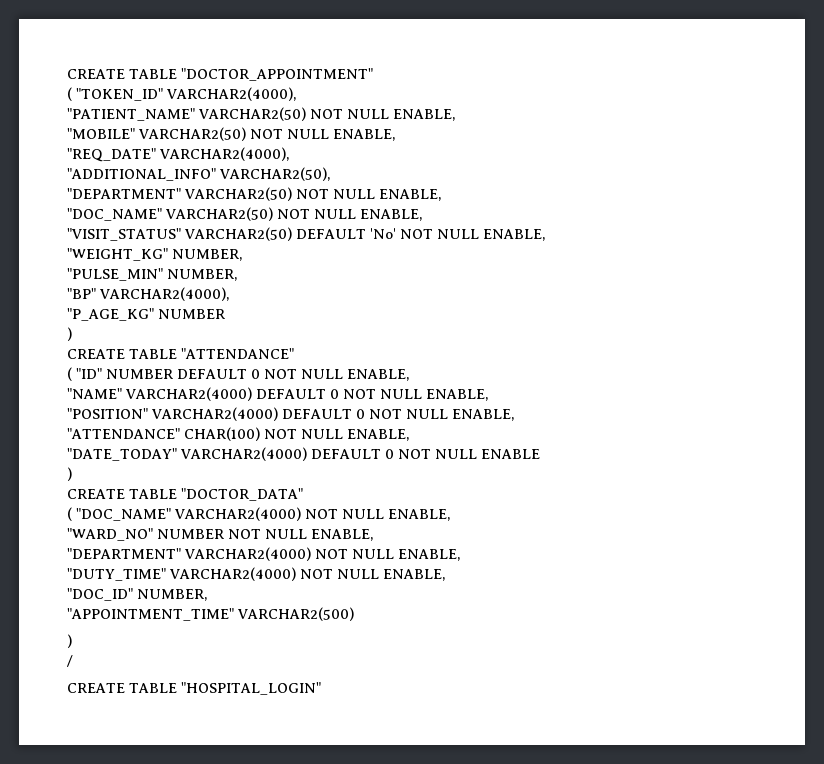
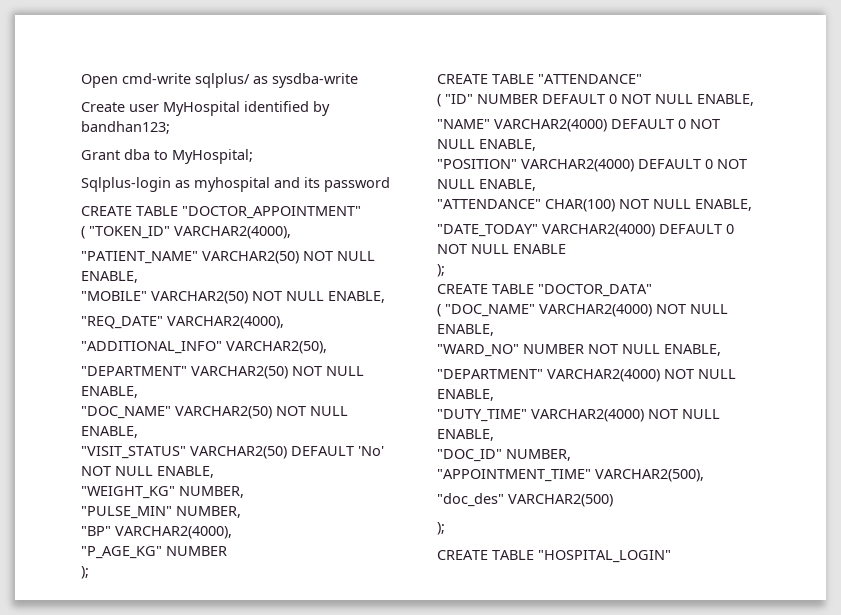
(67, 74) none -> [81,73,358,88] [81,101,330,116] [81,121,170,134] [81,149,253,164] [81,177,390,192] Open cmd-write sqlplus/ as sysdba-write // Create user MyHospital identified by bandhan123; // Grant dba to MyHospital; // Sqlplus-login as myhospital and its password //
[67,327,72,341] ) -> [81,566,89,579] );
[67,467,72,481] ) -> [437,264,445,277] );
(234, 614) none -> [595,469,704,482] [437,493,504,507] VARCHAR2(500), // "doc_des"
[67,634,72,648] [67,655,73,667] ) // / -> [437,522,445,535] );

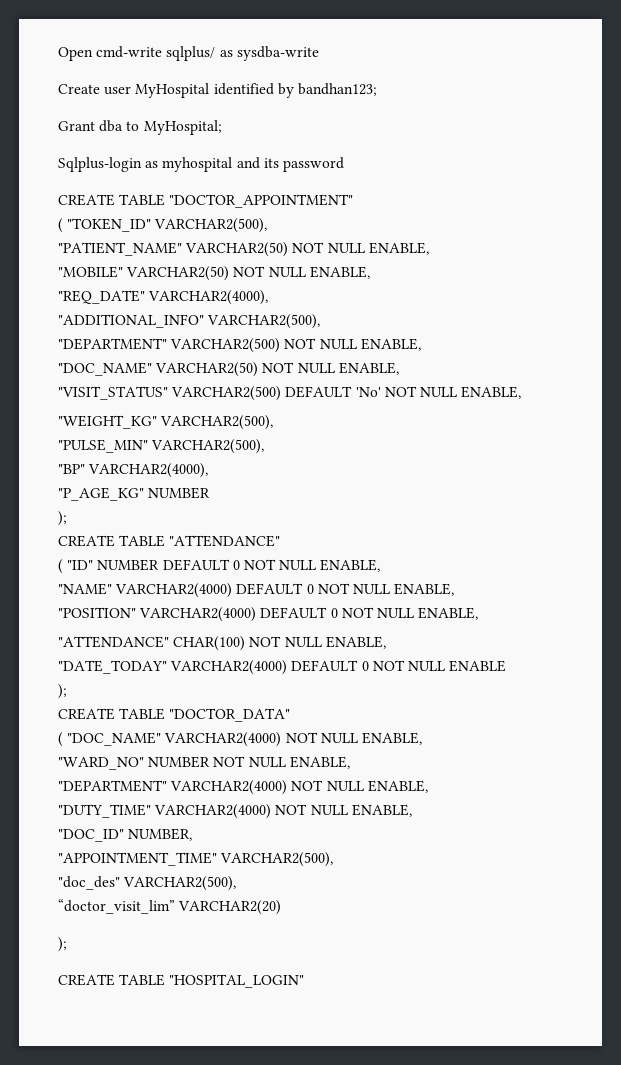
[174,226,291,239] VARCHAR2(4000), -> [154,218,268,233] VARCHAR2(500),
[226,341,327,354] [81,366,288,379] VARCHAR2(50), // "DEPARTMENT" VARCHAR2(50) -> [207,314,321,329] [58,338,281,353] VARCHAR2(500), // "DEPARTMENT" VARCHAR2(500)
[190,446,287,459] VARCHAR2(50) -> [171,386,282,401] VARCHAR2(500)
[179,486,244,498] NUMBER, -> [160,415,274,430] VARCHAR2(500),
[176,506,241,518] NUMBER, -> [151,439,265,454] VARCHAR2(500),
[508,494,613,507] VARCHAR2(500) -> [123,876,237,891] [58,899,282,915] VARCHAR2(500), // “doctor_visit_lim” VARCHAR2(20)

